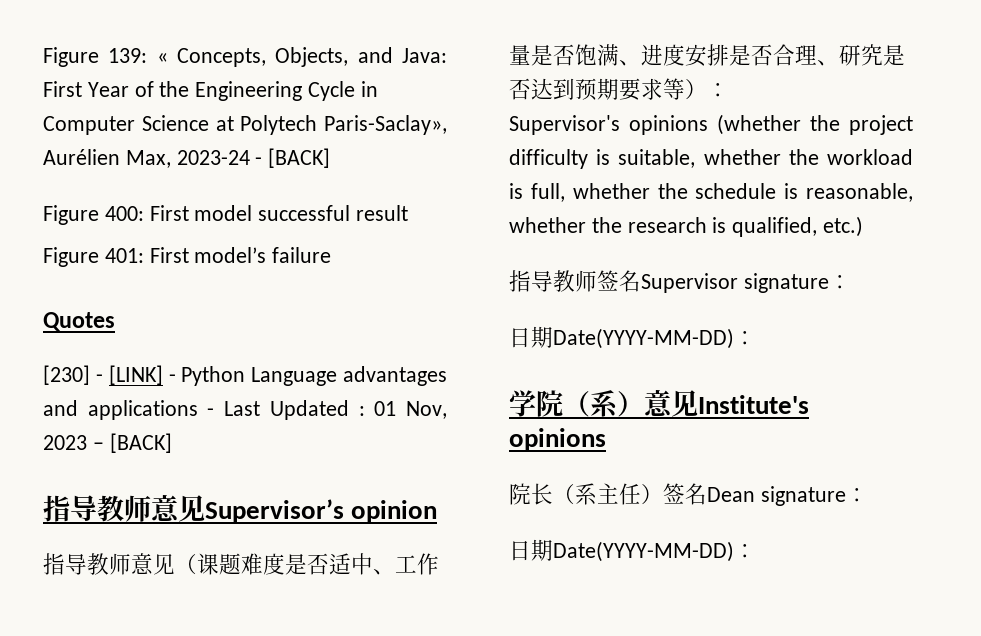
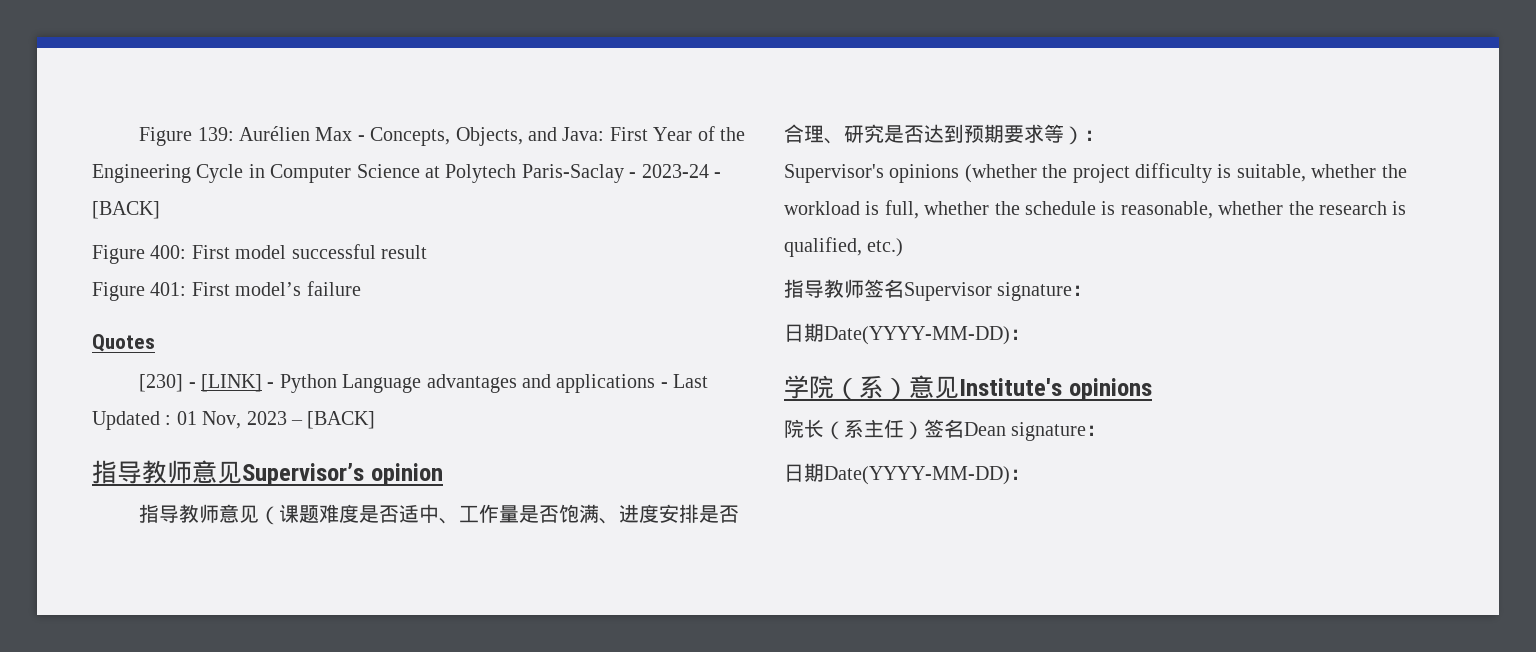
[156,53,168,63] « -> [238,126,365,141] Aurélien Max -
[324,115,447,135] [43,149,171,168] Paris-Saclay», Aurélien Max, -> [521,164,637,183] Paris-Saclay -

